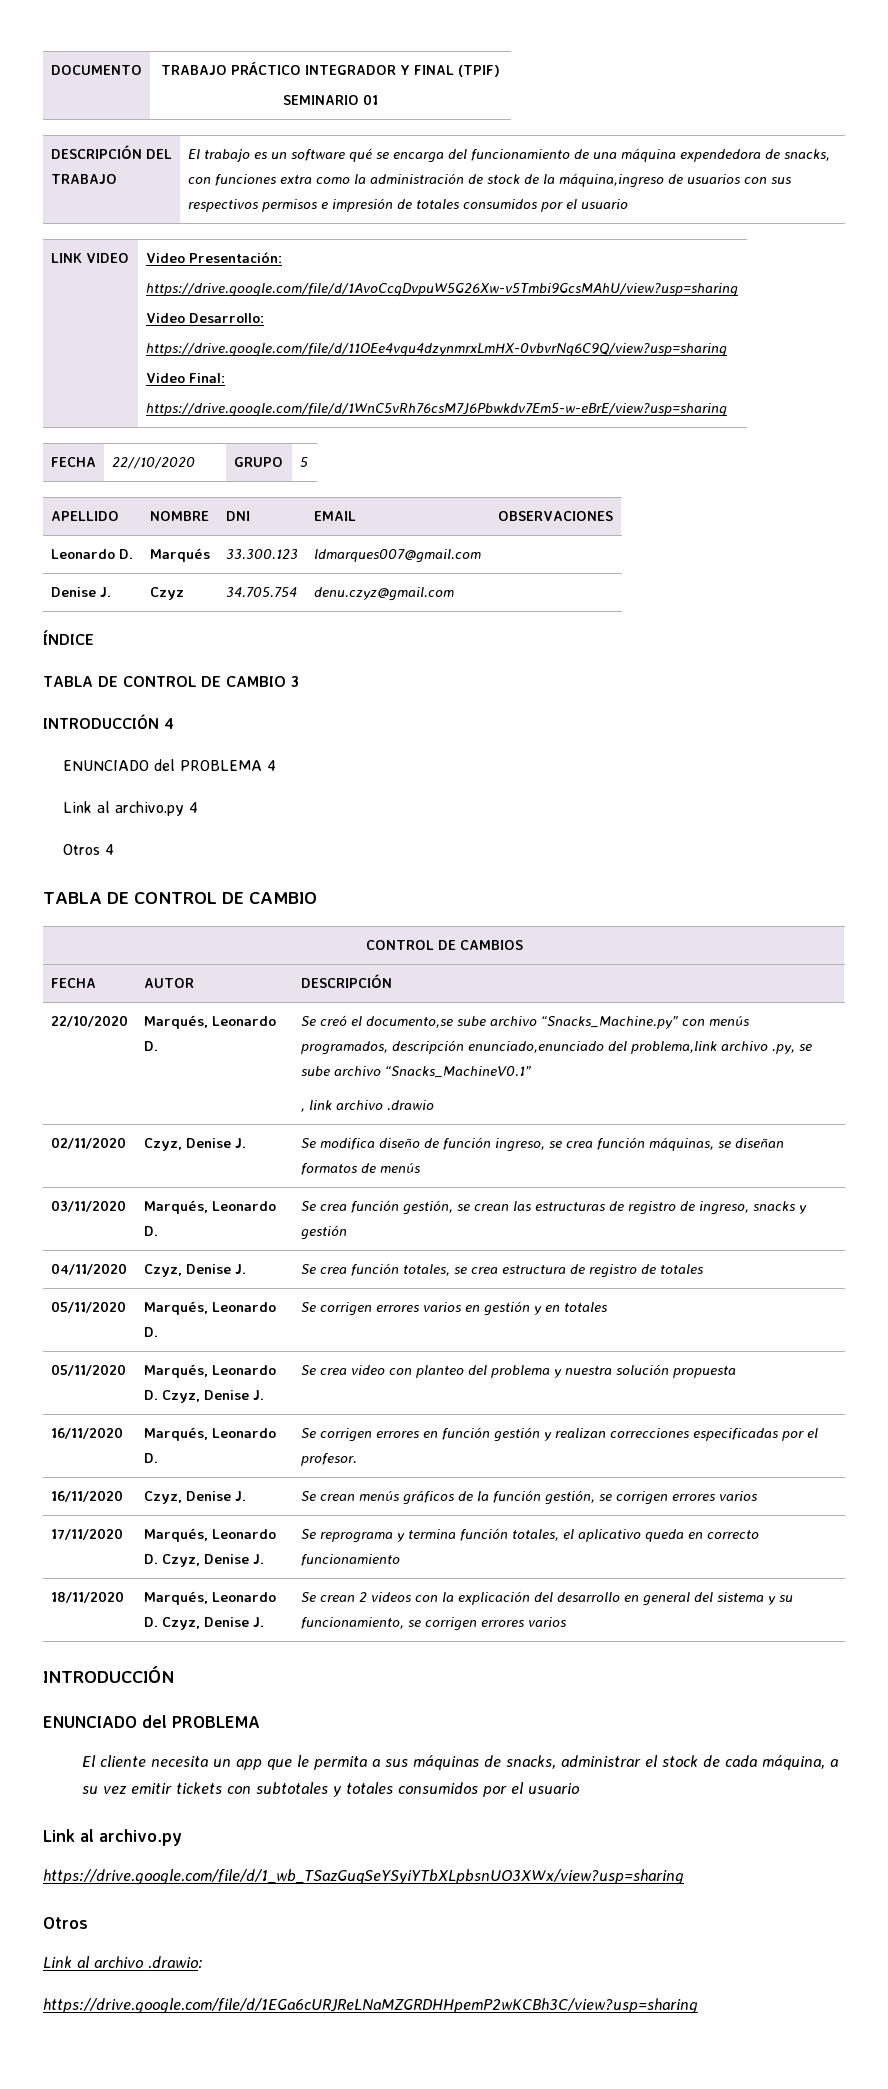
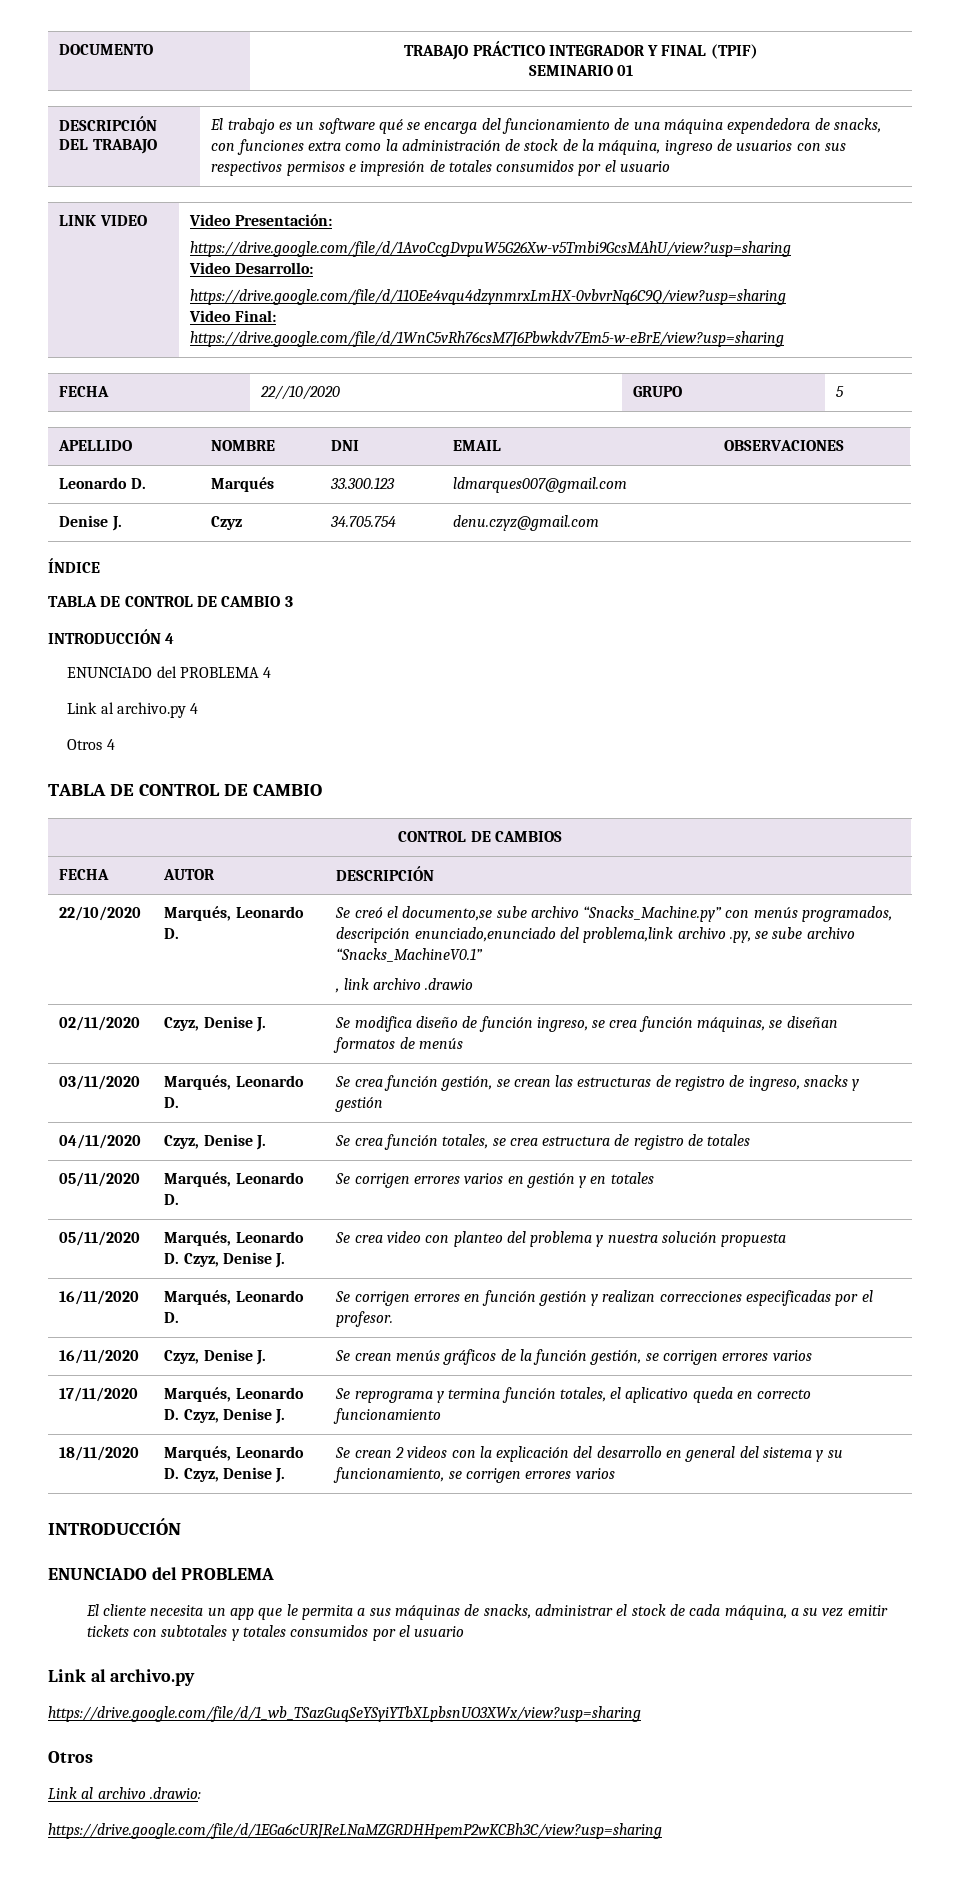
[558,173,664,188] máquina,ingreso -> [598,140,713,155] máquina, ingreso

